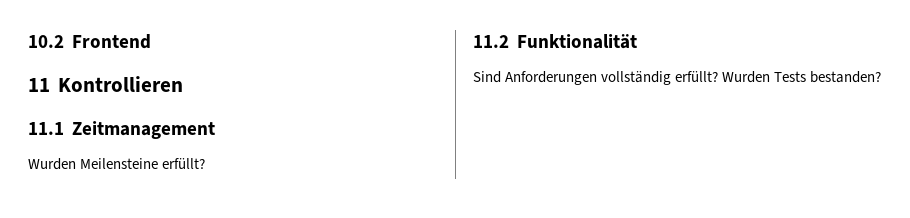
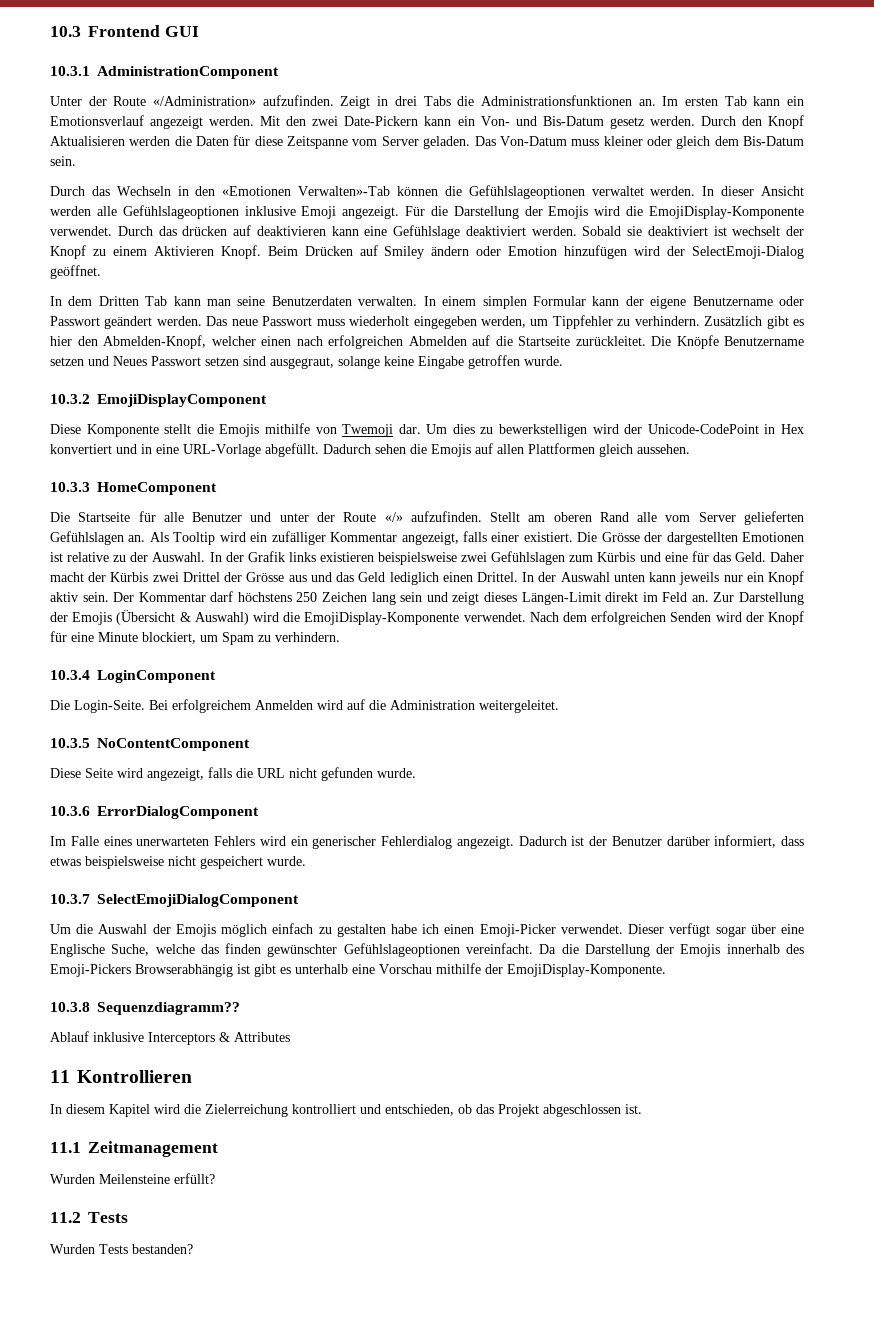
[28,35,64,48] 10.2 -> [50,26,81,37] 10.3
[28,76,183,92] // 11 Kontrollieren -> [164,26,199,37] [50,66,279,79] [50,95,804,109] [50,115,804,129] [50,135,805,149] [50,156,76,166] [50,185,805,199] [50,205,804,219] [50,225,804,239] [50,245,804,259] [50,265,101,279] [50,296,804,309] [50,315,804,329] [50,335,804,349] [50,355,563,369] [50,394,267,407] [50,423,805,437] [50,443,690,457] [50,482,217,495] [50,511,805,525] [50,531,804,545] [50,551,805,565] [50,571,805,585] [50,591,804,605] [50,610,805,625] [50,631,340,645] [50,670,216,683] [50,699,559,713] [50,738,250,751] [50,767,416,781] [50,806,259,819] [50,835,804,849] [50,856,306,869] [50,894,299,907] [50,923,804,937] [50,943,805,957] [50,963,666,977] [50,1002,240,1015] [50,1031,290,1045] [50,1070,192,1083] [50,1104,642,1117] GUI // 10.3.1 AdministrationComponent // Unter der Route «/Administration» aufzufinden. Zeigt in drei Tabs die Administrationsfunktionen an. Im ersten Tab kann ein Emotionsverlauf angezeigt werden. Mit den zwei Date-Pickern kann ein Von- und Bis-Datum gesetz werden. Durch den Knopf Aktualisieren werden die Daten für diese Zeitspanne vom Server geladen. Das Von-Datum muss kleiner oder gleich dem Bis-Datum sein. // Durch das Wechseln in den «Emotionen Verwalten»-Tab können die Gefühlslageoptionen verwaltet werden. In dieser Ansicht werden alle Gefühlslageoptionen inklusive Emoji angezeigt. Für die Darstellung der Emojis wird die EmojiDisplay-Komponente verwendet. Durch das drücken auf deaktivieren kann eine Gefühlslage deaktiviert werden. Sobald sie deaktiviert ist wechselt der Knopf zu einem Aktivieren Knopf. Beim Drücken auf Smiley ändern oder Emotion hinzufügen wird der SelectEmoji-Dialog geöffnet. // In dem Dritten Tab kann man seine Benutzerdaten verwalten. In einem simplen Formular kann der eigene Benutzername oder Passwort geändert werden. Das neue Passwort muss wiederholt eingegeben werden, um Tippfehler zu verhindern. Zusätzlich gibt es hier den Abmelden-Knopf, welcher einen nach erfolgreichen Abmelden auf die Startseite zurückleitet. Die Knöpfe Benutzername setzen und Neues Passwort setzen sind ausgegraut, solange keine Eingabe getroffen wurde. // 10.3.2 EmojiDisplayComponent // Diese Komponente stellt die Emojis mithilfe von Twemoji dar. Um dies zu bewerkstelligen wird der Unicode-CodePoint in Hex konvertiert und in eine URL-Vorlage abgefüllt. Dadurch sehen die Emojis auf allen Plattformen gleich aussehen. // 10.3.3 HomeComponent // Die Startseite für alle Benutzer und unter der Route «/» aufzufinden. Stellt am oberen Rand alle vom Server gelieferten Gefühlslagen an. Als Tooltip wird ein zufälliger Kommentar angezeigt, falls einer existiert. Die Grösse der dargestellten Emotionen ist relative zu der Auswahl. In der Grafik links existieren beispielsweise zwei Gefühlslagen zum Kürbis und eine für das Geld. Daher macht der Kürbis zwei Drittel der Grösse aus und das Geld lediglich einen Drittel. In der Auswahl unten kann jeweils nur ein Knopf aktiv sein. Der Kommentar darf höchstens 250 Zeichen lang sein und zeigt dieses Längen-Limit direkt im Feld an. Zur Darstellung der Emojis (Übersicht & Auswahl) wird die EmojiDisplay-Komponente verwendet. Nach dem erfolgreichen Senden wird der Knopf für eine Minute blockiert, um Spam zu verhindern. // 10.3.4 LoginComponent // Die Login-Seite. Bei erfolgreichem Anmelden wird auf die Administration weitergeleitet. // 10.3.5 NoContentComponent // Diese Seite wird angezeigt, falls die URL nicht gefunden wurde. // 10.3.6 ErrorDialogComponent // Im Falle eines unerwarteten Fehlers wird ein generischer Fehlerdialog angezeigt. Dadurch ist der Benutzer darüber informiert, dass etwas beispielsweise nicht gespeichert wurde. // 10.3.7 SelectEmojiDialogComponent // Um die Auswahl der Emojis möglich einfach zu gestalten habe ich einen Emoji-Picker verwendet. Dieser verfügt sogar über eine Englische Suche, welche das finden gewünschter Gefühlslageoptionen vereinfacht. Da die Darstellung der Emojis innerhalb des Emoji-Pickers Browserabhängig ist gibt es unterhalb eine Vorschau mithilfe der EmojiDisplay-Komponente. // 10.3.8 Sequenzdiagramm?? // Ablauf inklusive Interceptors & Attributes // 11 Kontrollieren // In diesem Kapitel wird die Zielerreichung kontrolliert und entschieden, ob das Projekt abgeschlossen ist.
[516,34,637,49] [473,71,719,85] Funktionalität // Sind Anforderungen vollständig erfüllt? -> [88,1212,128,1223] Tests //

